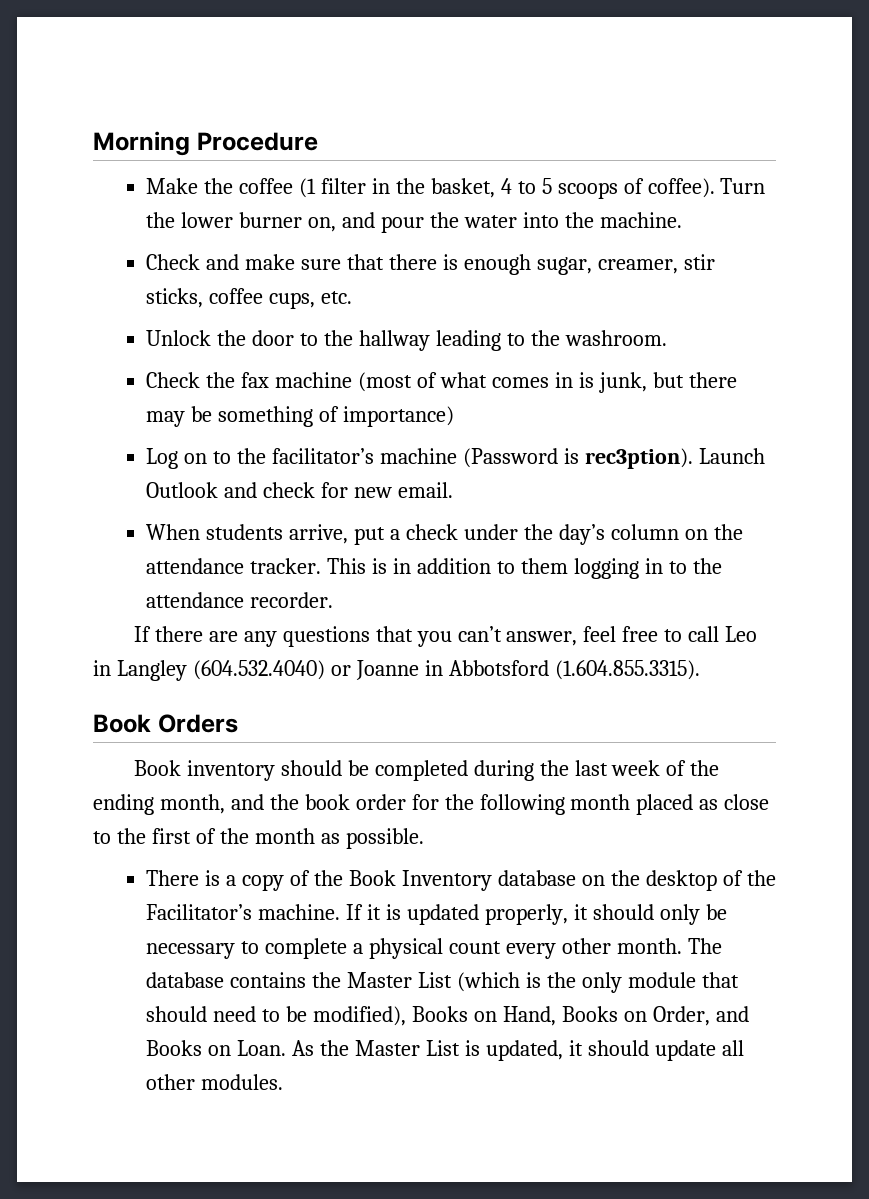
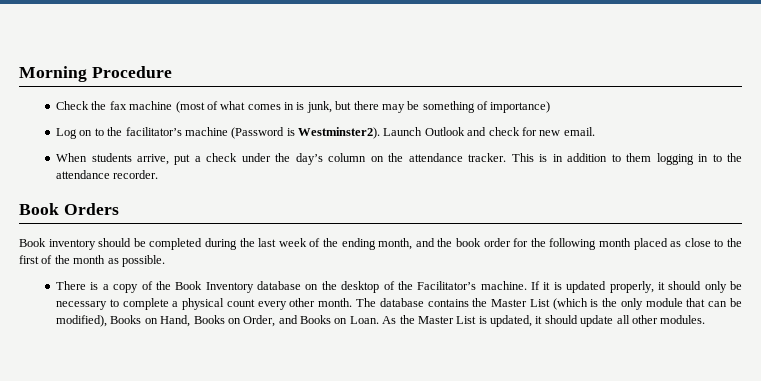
[146,178,766,199] [146,212,682,233] [146,254,715,275] [146,288,353,309] [146,330,667,351] // Make the coffee (1 filter in the basket, 4 to 5 scoops of coffee). Turn the lower burner on, and pour the water into the machine. // Check and make sure that there is enough sugar, creamer, stir sticks, coffee cups, etc. // Unlock the door to the hallway leading to the washroom. -> (172, 72) none
[584,448,693,469] rec3ption). -> [298,127,381,139] Westminster2).
[133,626,758,647] [93,660,700,681] // If there are any questions that you can’t answer, feel free to call Leo in Langley (604.532.4040) or Joanne in Abbotsford (1.604.855.3315). -> (159, 174) none
[146,1006,281,1022] should need to -> [708,301,728,307] can

